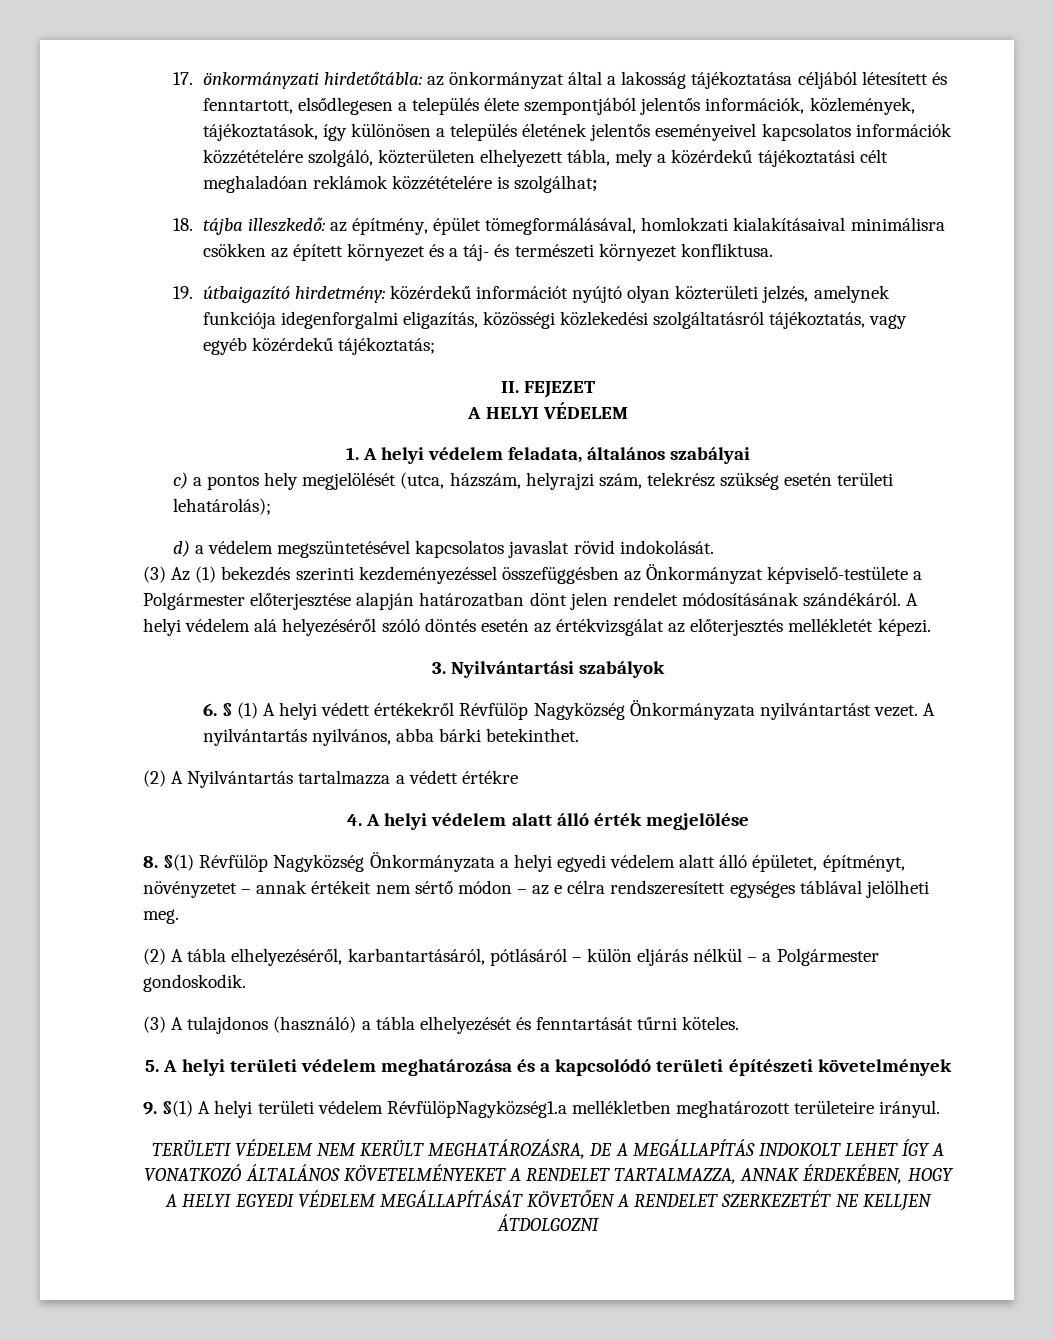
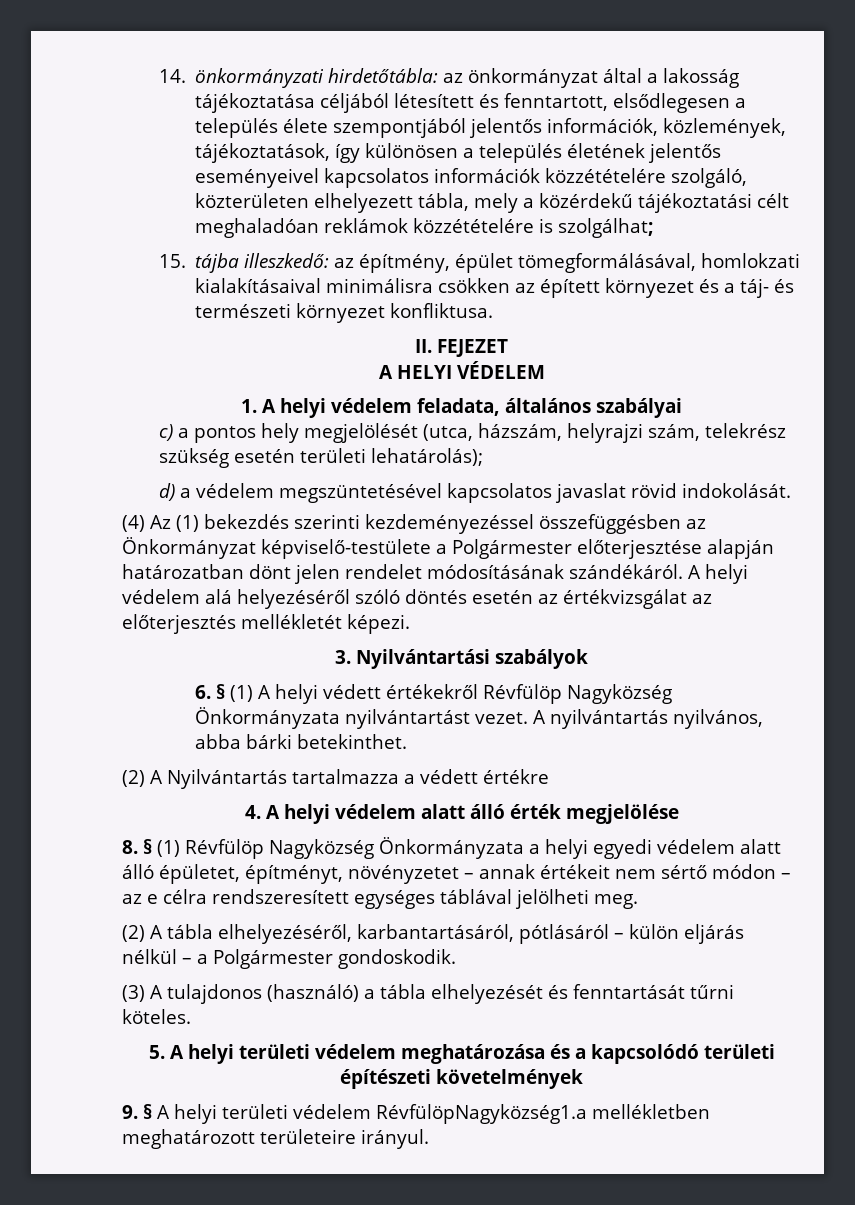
[172,72,193,85] 17. -> [158,69,186,83] 14.
[172,218,193,231] 18. -> [158,254,186,268] 15.
[172,285,890,303] [202,311,908,329] [202,337,435,355] // 19. útbaigazító hirdetmény: közérdekű információt nyújtó olyan közterületi jelzés, amelynek funkciója idegenforgalmi eligazítás, közösségi közlekedési szolgáltatásról tájékoztatás, vagy egyéb közérdekű tájékoztatás; -> (494, 310) none
[143,566,166,583] (3) -> [122,515,145,532] (4)
[163,854,195,871] §(1) -> [143,839,180,857] § (1)
[162,1100,194,1117] §(1) -> [143,1104,152,1119] §
[151,1139,945,1159] [144,1164,954,1184] [165,1189,932,1211] [497,1214,599,1231] // TERÜLETI VÉDELEM NEM KERÜLT MEGHATÁROZÁSRA, DE A MEGÁLLAPÍTÁS INDOKOLT LEHET ÍGY A VONATKOZÓ ÁLTALÁNOS KÖVETELMÉNYEKET A RENDELET TARTALMAZZA, ANNAK ÉRDEKÉBEN, HOGY A HELYI EGYEDI VÉDELEM MEGÁLLAPÍTÁSÁT KÖVETŐEN A RENDELET SZERKEZETÉT NE KELLJEN ÁTDOLGOZNI -> (429, 1139) none

